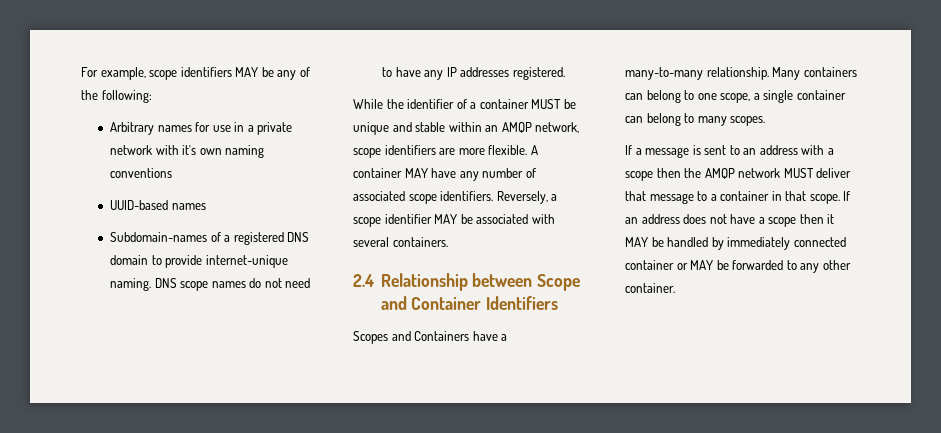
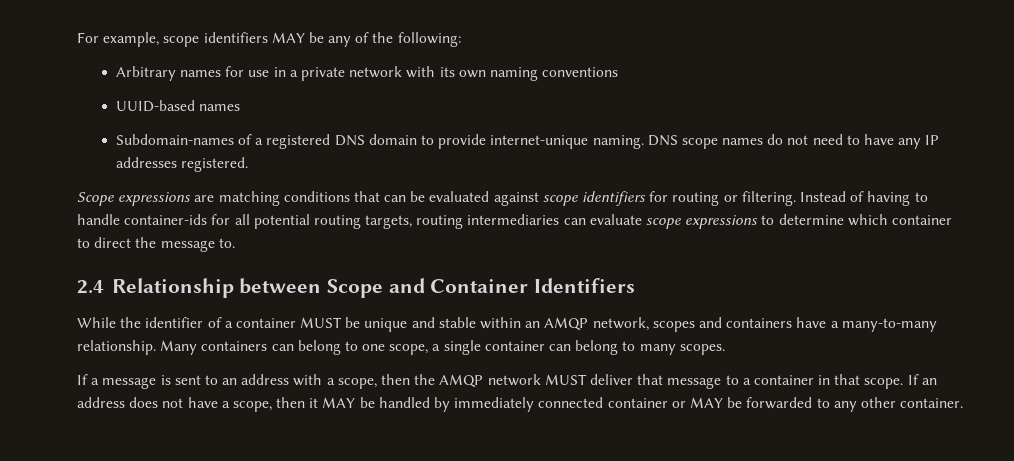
[182,145,197,155] it's -> [439,67,455,77] its
(565, 73) none -> [77,191,928,206] [77,214,952,229] [77,237,235,252] [77,278,636,298] // Scope expressions are matching conditions that can be evaluated against scope identifiers for routing or filtering. Instead of having to handle container-ids for all potential routing targets, routing intermediaries can evaluate scope expressions to determine which container to direct the message to. // 2.4 Relationship between Scope and Container Identifiers
[353,145,538,158] [353,168,536,181] [353,191,558,204] [353,214,555,227] [353,237,448,247] [353,273,580,291] [380,296,558,310] [353,331,470,344] scope identifiers are more flexible. A container MAY have any number of associated scope identifiers. Reversely, a scope identifier MAY be associated with several containers. // 2.4 Relationship between Scope and Container Identifiers // Scopes and Containers -> [652,317,793,332] scopes and containers
[625,171,653,181] scope -> [337,378,377,389] scope,
[768,217,797,227] scope -> [232,401,272,412] scope,

